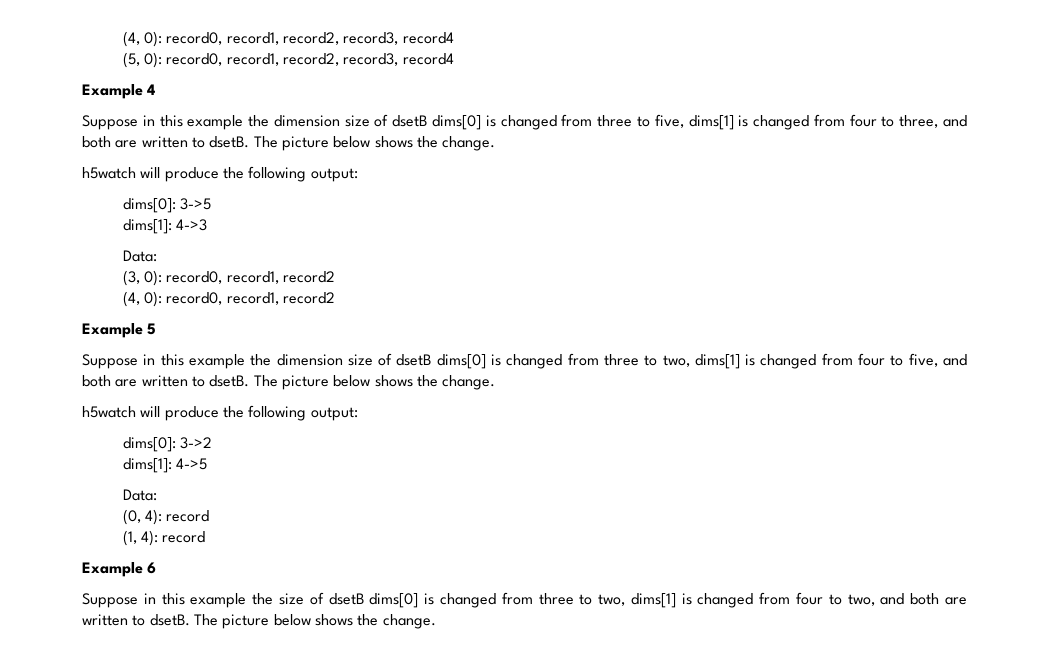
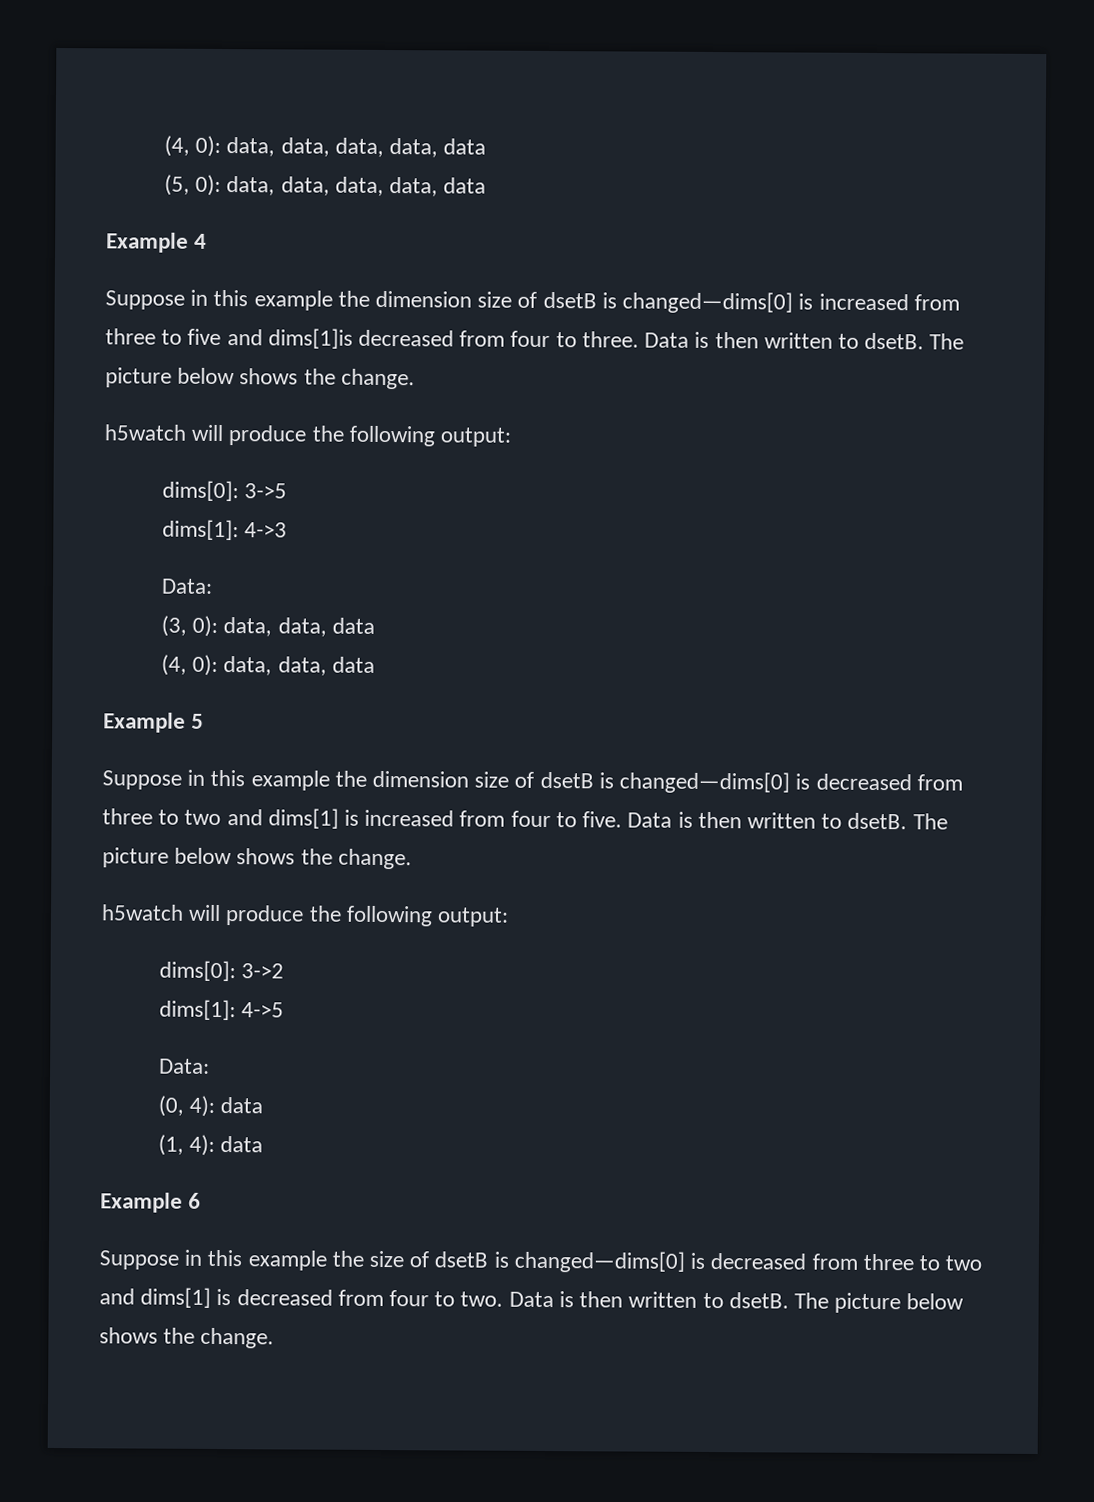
[122,31,454,47] [122,52,454,68] (4, 0): record0, record1, record2, record3, record4 // (5, 0): record0, record1, record2, record3, record4 -> [164,135,487,158] [164,174,487,197] (4, 0): data, data, data, data, data // (5, 0): data, data, data, data, data
[432,114,967,130] [82,136,138,148] dims[0] is changed from three to five, dims[1] is changed from four to three, and both are -> [601,291,960,314] [105,328,759,349] is changed—dims[0] is increased from three to five and dims[1]is decreased from four to three. Data is then
[166,271,336,284] [122,291,336,307] record0, record1, record2 // (4, 0): record0, record1, record2 -> [223,617,375,637] [161,654,375,676] data, data, data // (4, 0): data, data, data
[436,353,968,369] [82,375,138,387] dims[0] is changed from three to two, dims[1] is changed from four to five, and both are -> [598,771,963,794] [102,808,742,829] is changed—dims[0] is decreased from three to two and dims[1] is increased from four to five. Data is then
[166,510,210,522] record -> [220,1097,264,1114] data
[162,531,206,543] record -> [220,1136,264,1153] data
[369,592,967,608] dims[0] is changed from three to two, dims[1] is changed from four to two, and both are -> [493,1250,983,1273] [99,1287,624,1308] is changed—dims[0] is decreased from three to two and dims[1] is decreased from four to two. Data is then

